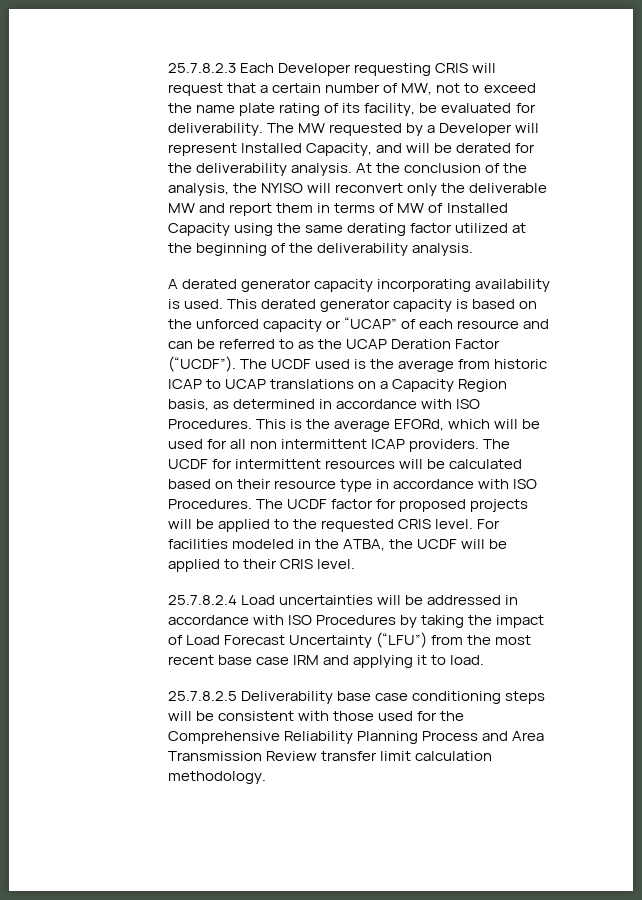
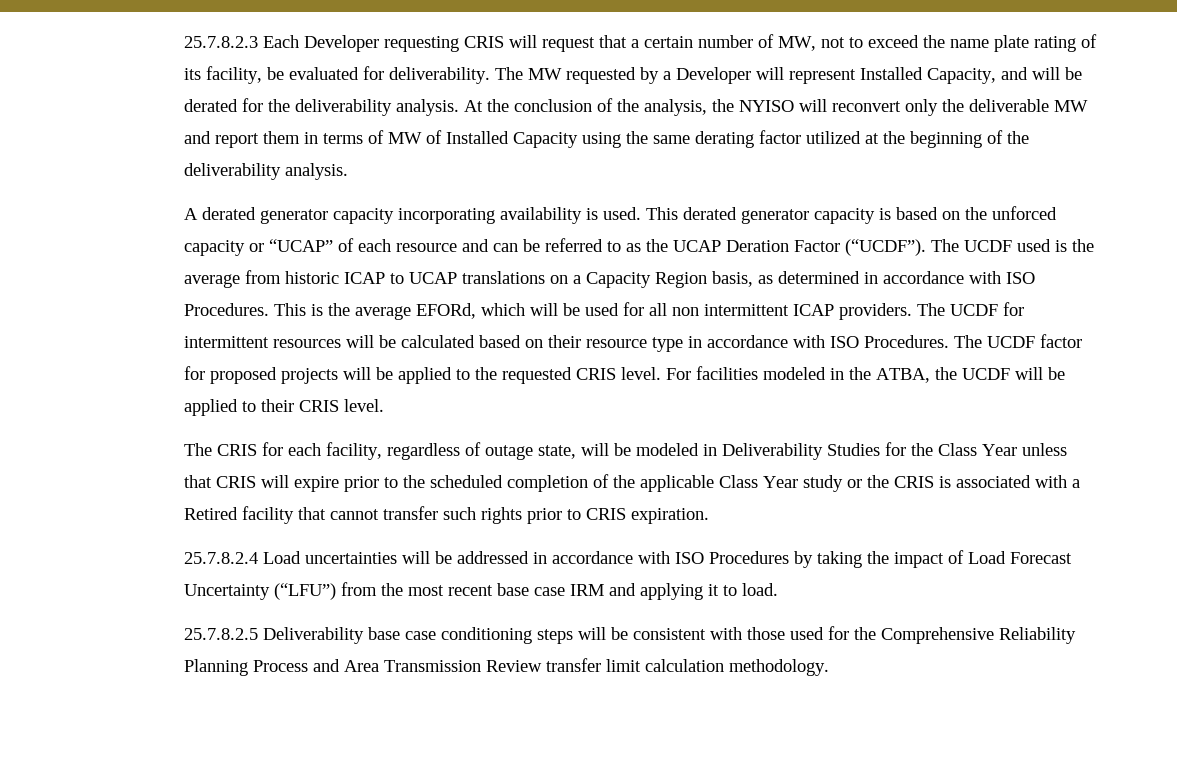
(356, 564) none -> [184,442,1068,460] [184,474,1081,492] [184,506,710,524] // The CRIS for each facility, regardless of outage state, will be modeled in Deliverability Studies for the Class Year unless that CRIS will expire prior to the scheduled completion of the applicable Class Year study or the CRIS is associated with a Retired facility that cannot transfer such rights prior to CRIS expiration.

